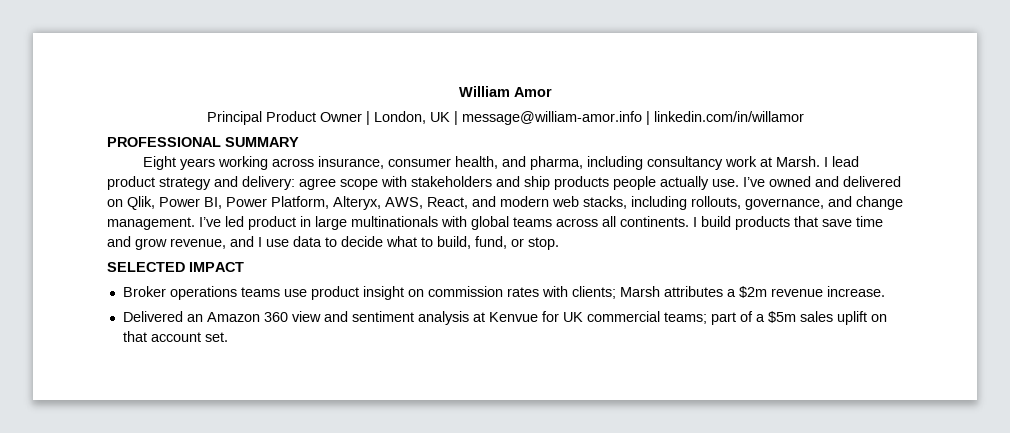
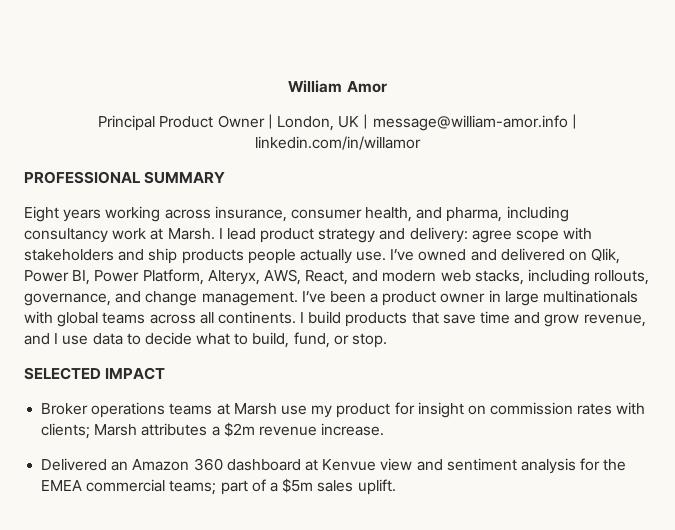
[225,216,296,230] led product -> [329,291,486,306] been a product owner
[283,286,359,300] use product -> [216,402,415,418] at Marsh use my product for
(288, 317) none -> [226,459,377,471] dashboard at Kenvue
[472,311,583,322] at Kenvue for UK -> [580,458,627,471] [41,480,83,491] for the EMEA
[836,311,887,325] [122,331,228,342] uplift on that account set. -> [357,479,396,495] uplift.

